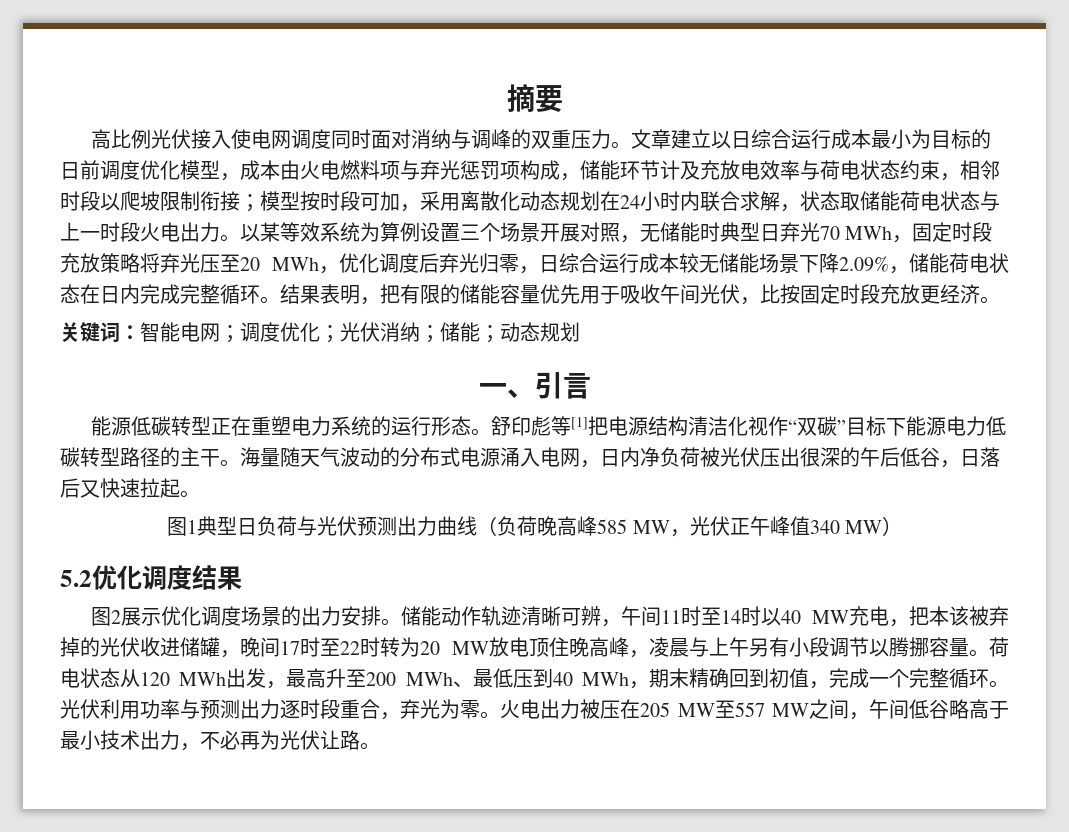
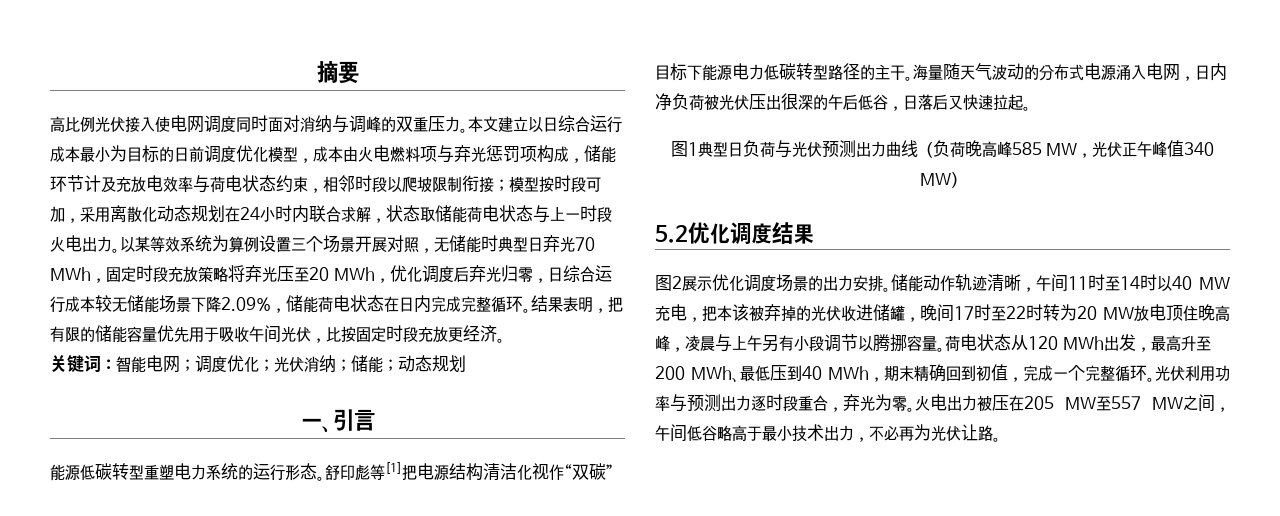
[631,129,672,149] 文章 -> [468,116,498,132] 本文
[211,416,252,436] 正在 -> (144, 472) none
[561,606,602,626] 可辨 -> (1021, 282) none

